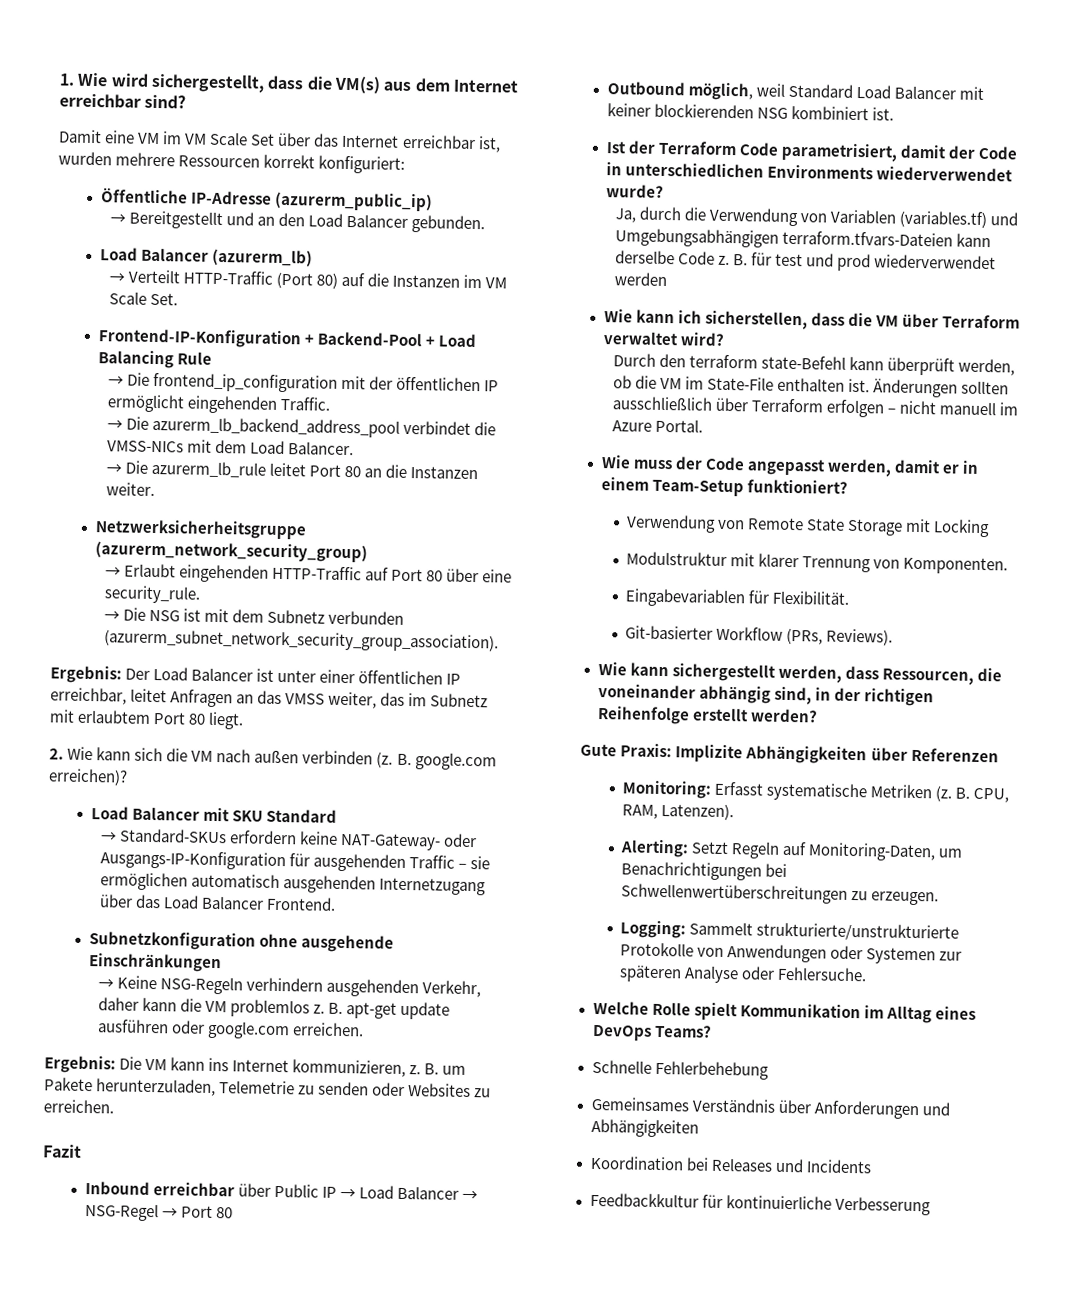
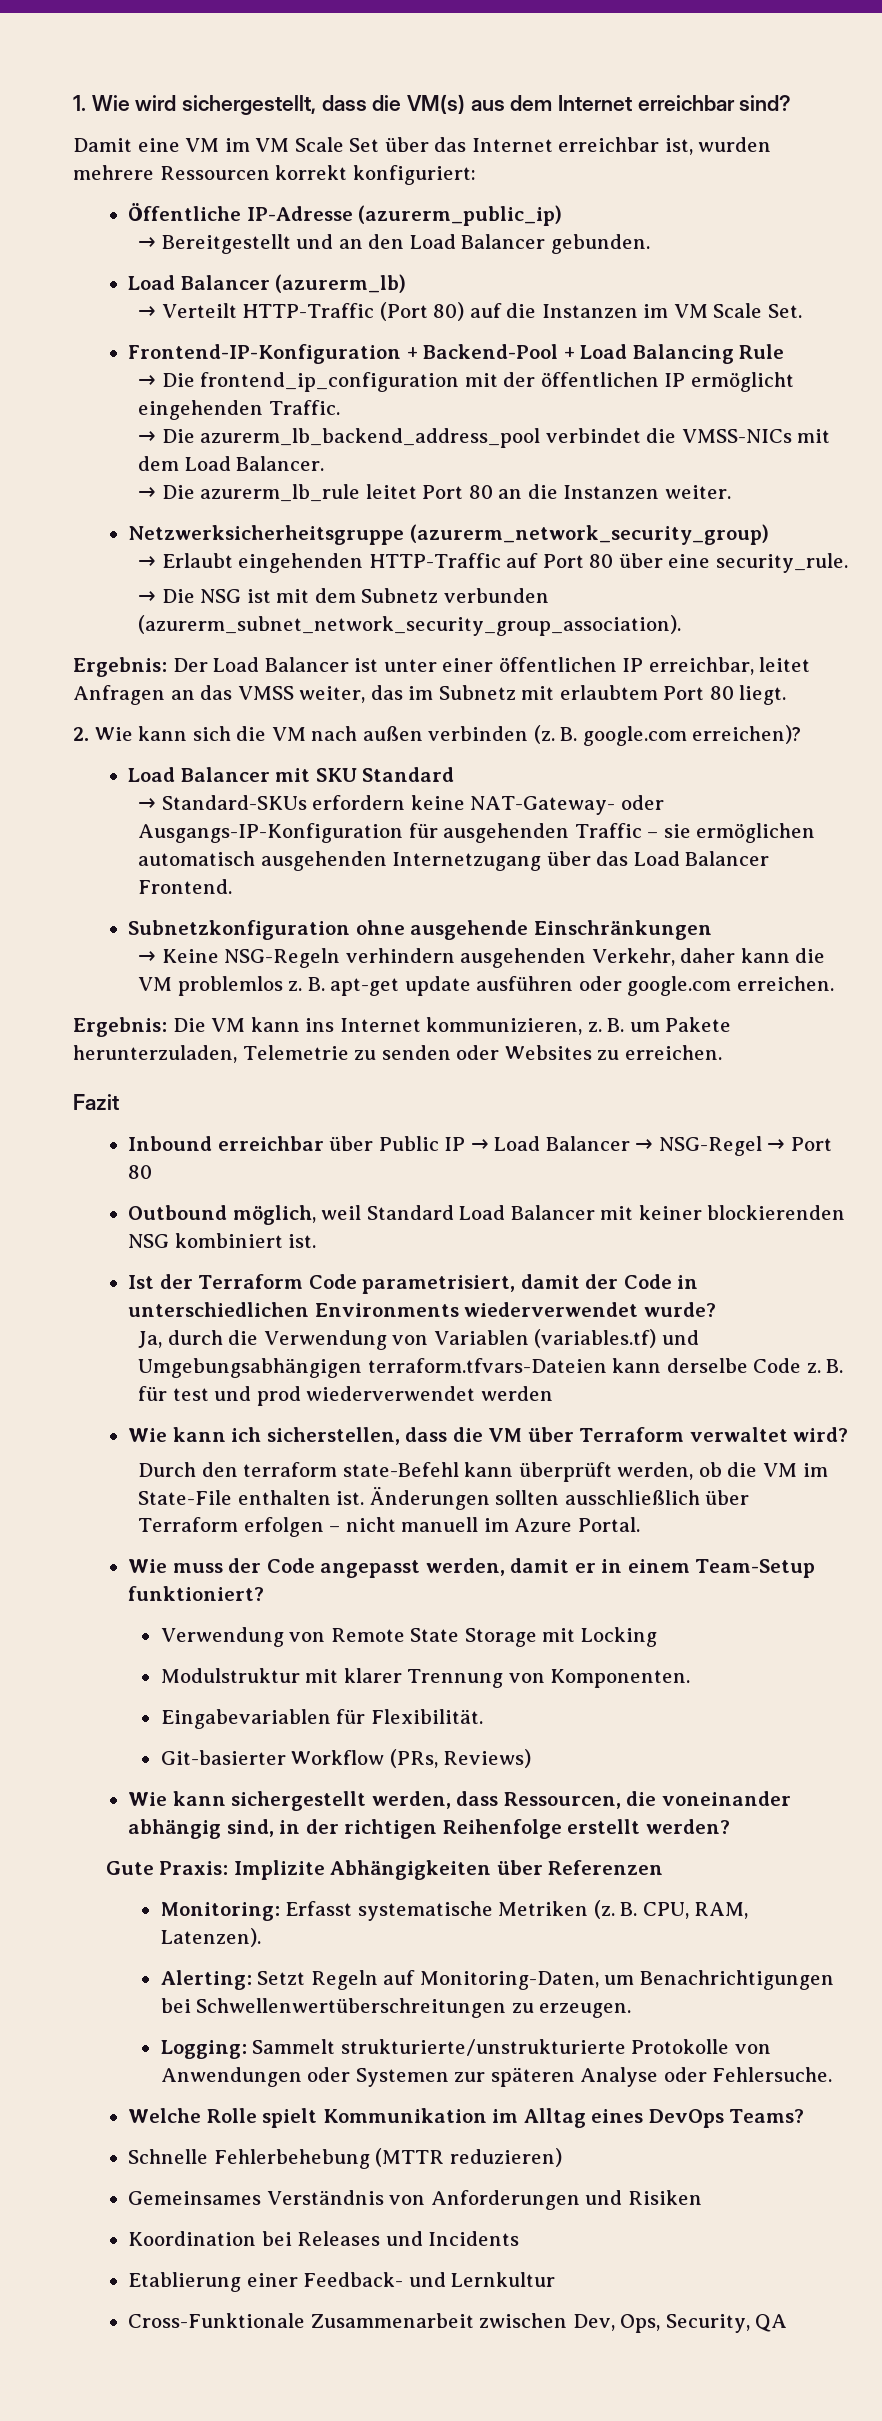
[826,628,894,646] Reviews). -> [443,1749,532,1768] Reviews)
(769, 1070) none -> [375,2148,562,2167] (MTTR reduzieren)
[777,1099,812,1114] über -> [389,2195,426,2205] von
[590,1118,699,1138] Abhängigkeiten -> [627,2190,702,2205] Risiken
[589,1192,931,1216] Feedbackkultur für kontinuierliche Verbesserung -> [128,2272,556,2292] [128,2313,788,2333] Etablierung einer Feedback- und Lernkultur // Cross-Funktionale Zusammenarbeit zwischen Dev, Ops, Security, QA

